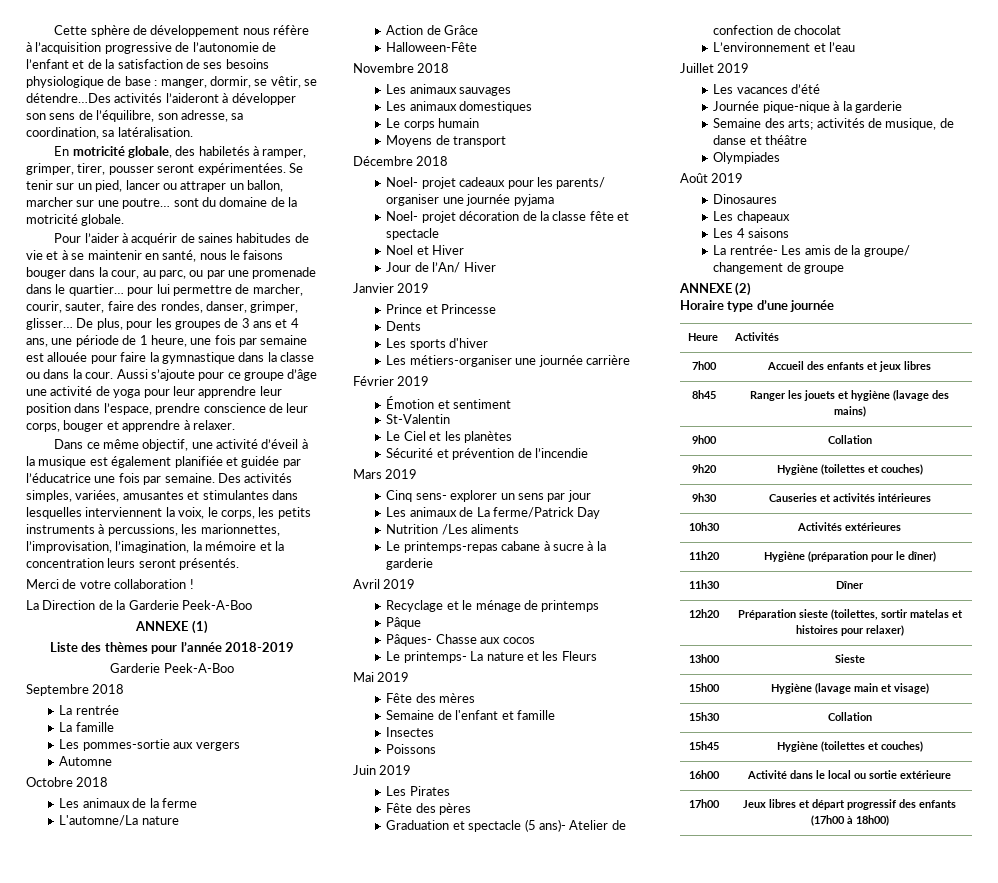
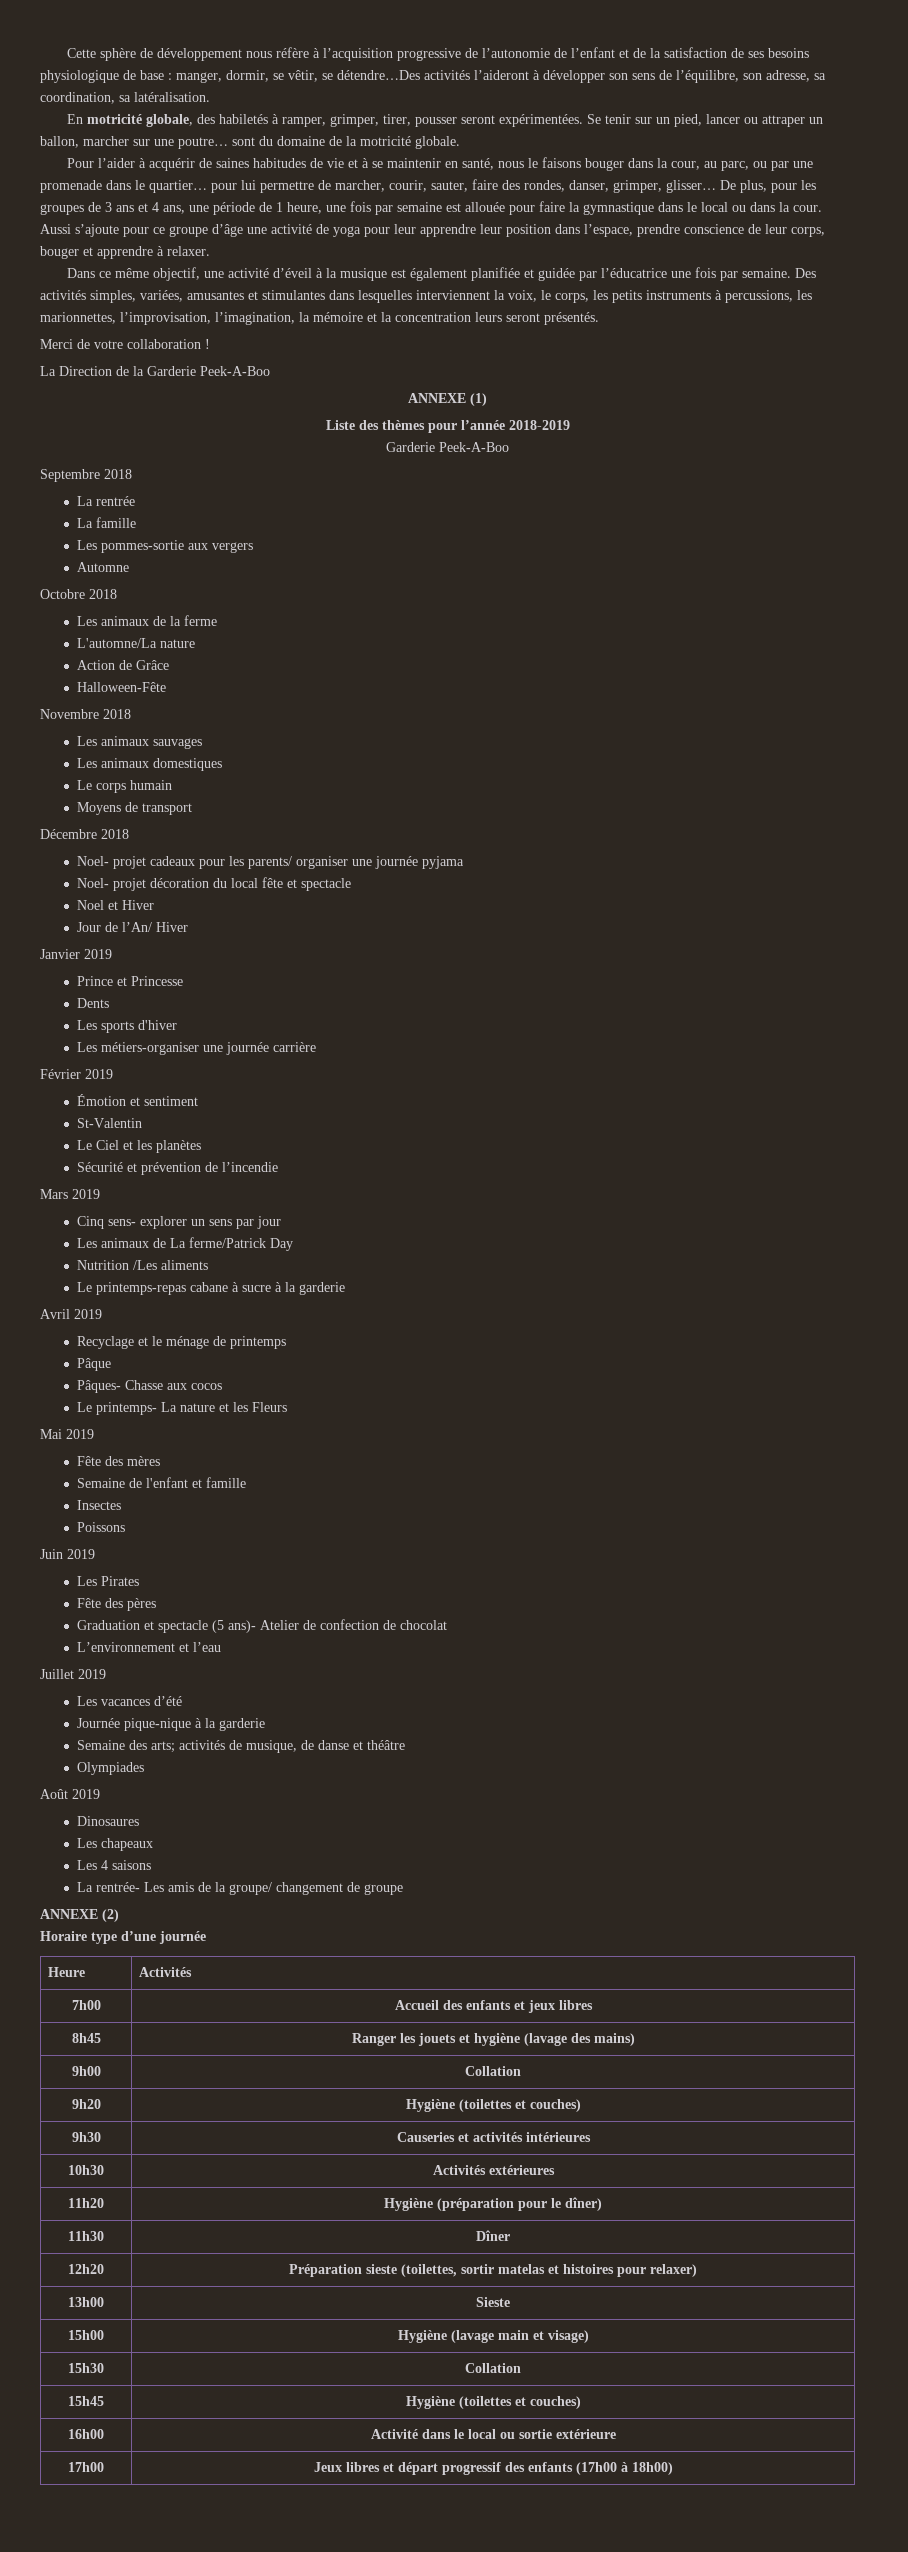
[267,352,314,362] la classe -> [687,202,728,212] le local
[522,211,587,221] de la classe -> [212,878,258,888] du local

